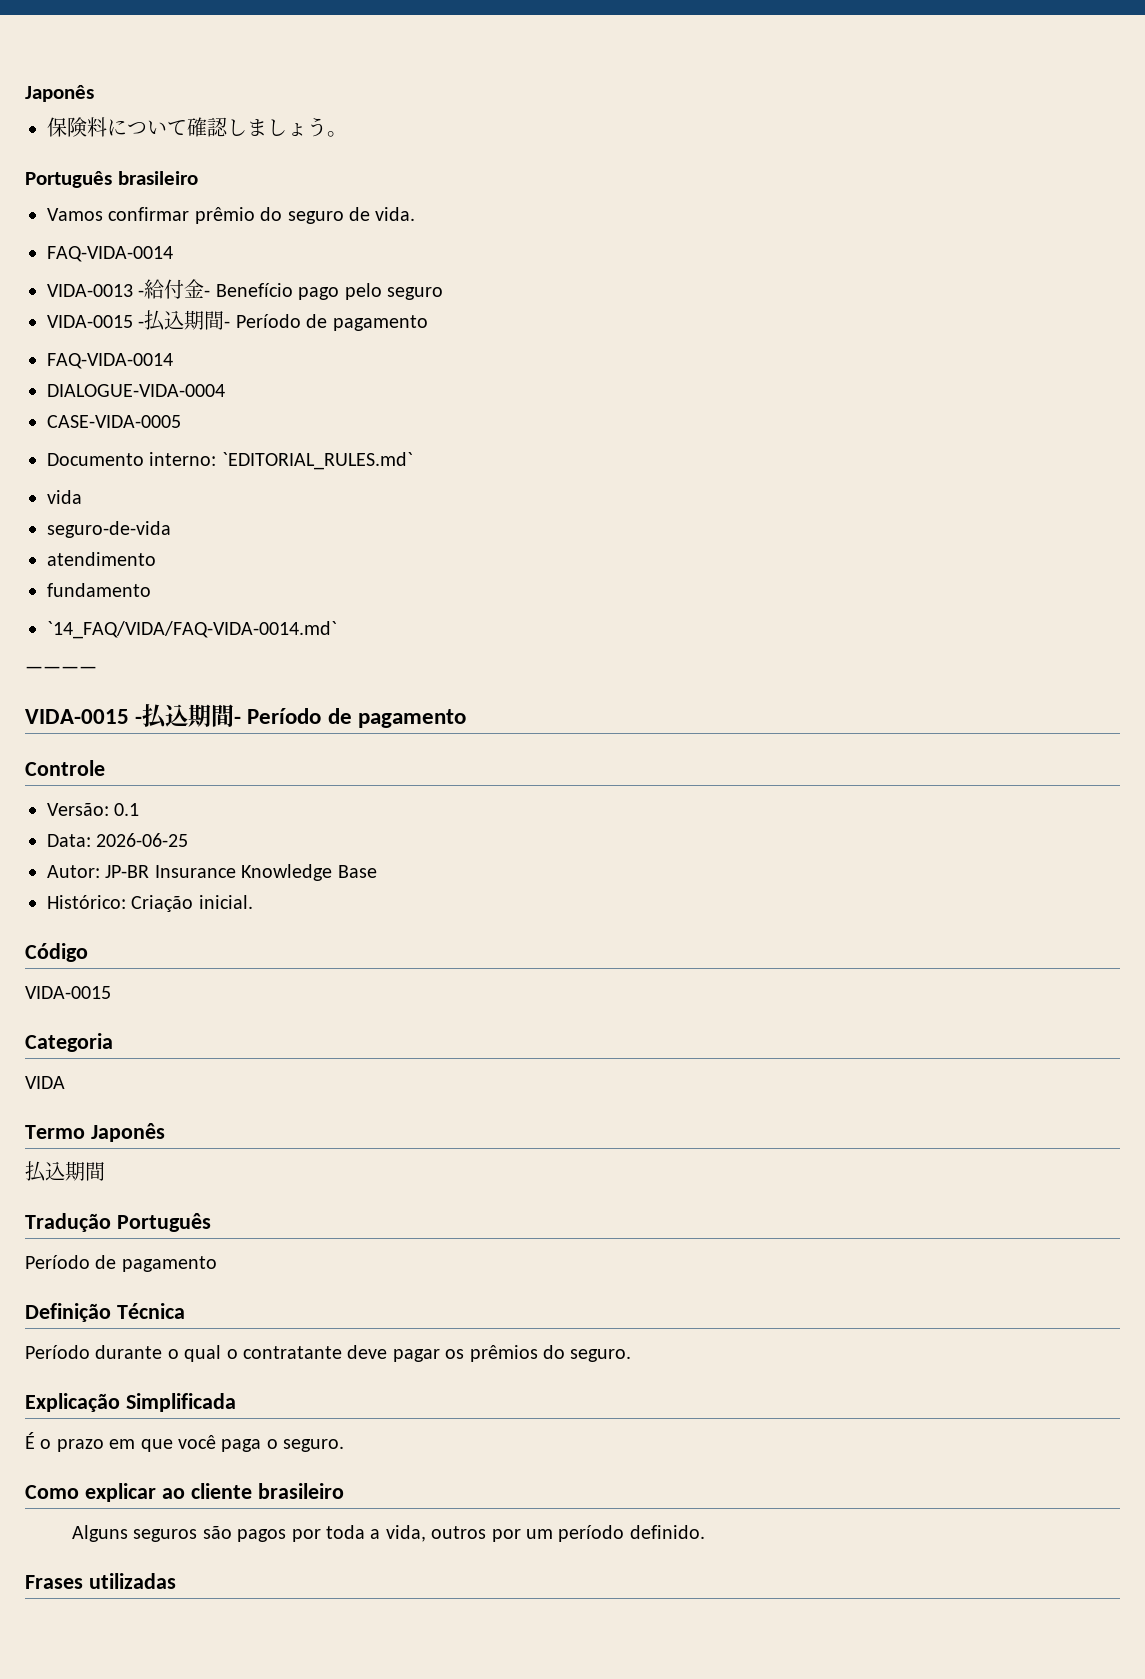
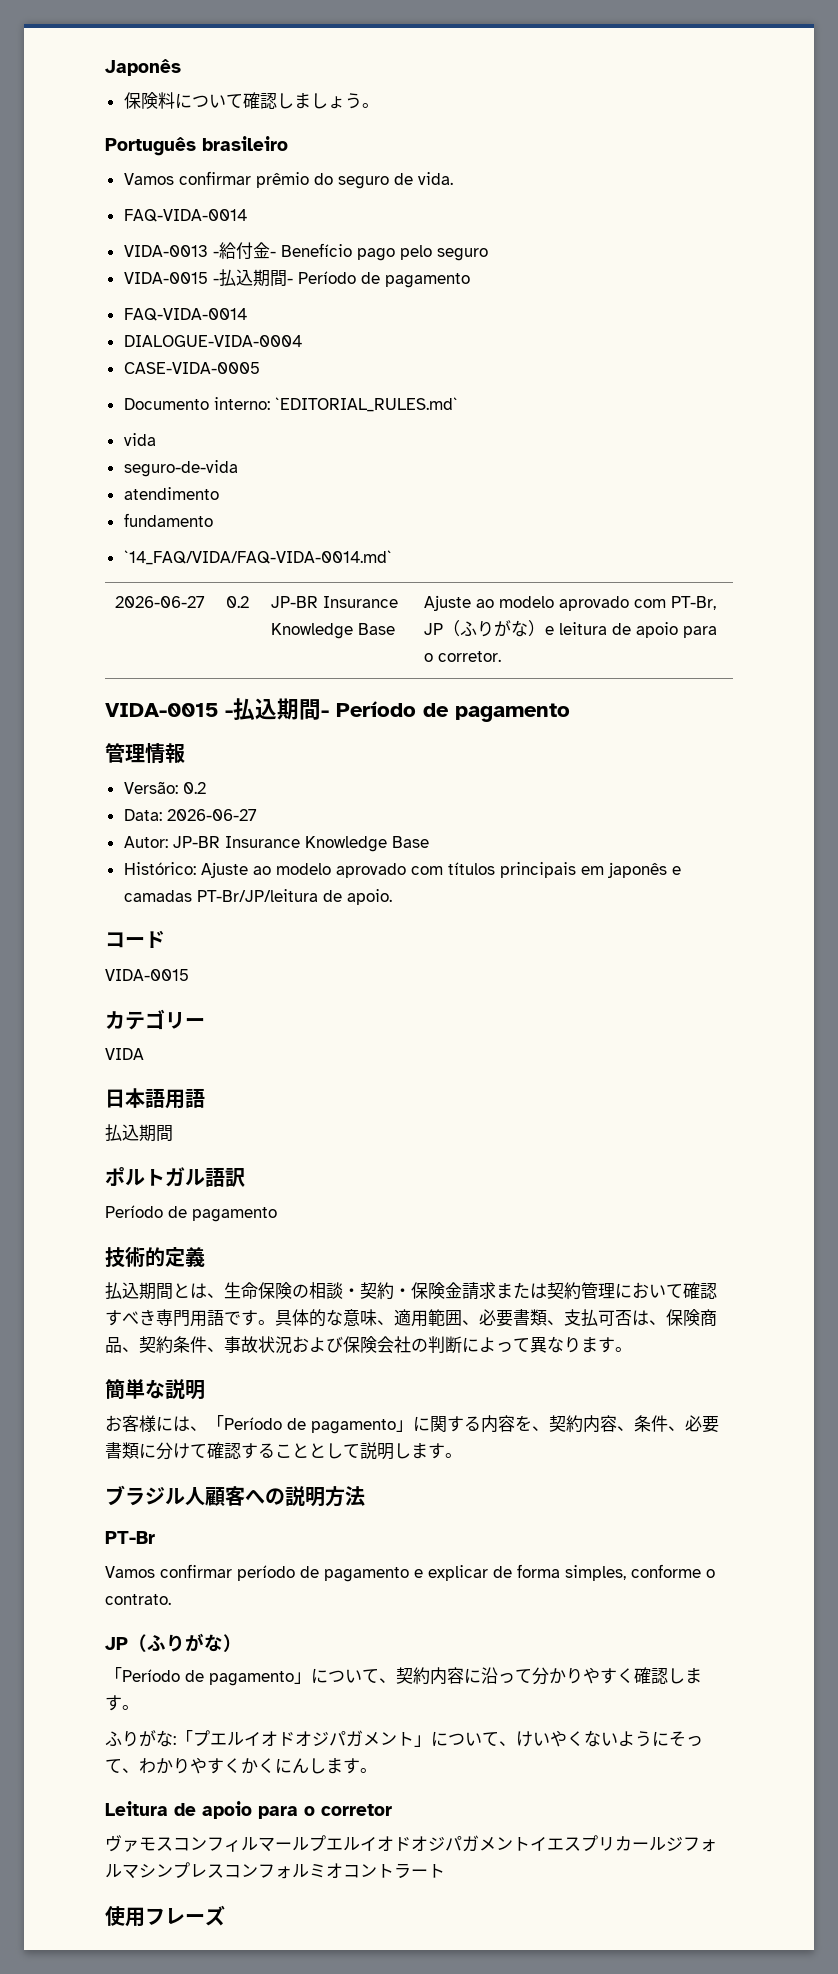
[25,666,97,673] [25,704,466,729] [25,760,105,776] // ———— // VIDA-0015 -払込期間- Período de pagamento // Controle -> [115,596,206,608] [226,596,250,608] [271,596,399,608] [271,623,396,639] [424,595,717,611] [424,620,718,638] [424,651,502,662] [105,698,570,722] [105,743,185,764] // 2026-06-27 | 0.2 | JP-BR Insurance Knowledge Base | Ajuste ao modelo aprovado com PT-Br, JP（ふりがな）e leitura de apoio para o corretor. // VIDA-0015 -払込期間- Período de pagamento // 管理情報
[114,803,140,816] 0.1 -> [182,782,206,794] 0.2
[96,833,189,847] 2026-06-25 -> [166,809,257,821] 2026-06-27
[131,895,253,912] [25,943,88,962] Criação inicial. // Código -> [200,862,681,878] [123,889,392,905] [105,930,165,948] Ajuste ao modelo aprovado com títulos principais em japonês e camadas PT-Br/JP/leitura de apoio. // コード
[25,1033,113,1052] Categoria -> [105,1009,205,1030] カテゴリー
[25,1123,165,1142] Termo Japonês -> [105,1088,205,1109] 日本語用語
[25,1213,211,1232] [25,1255,217,1272] [25,1303,185,1322] [25,1345,632,1362] [25,1393,236,1412] [25,1432,345,1452] [25,1483,344,1502] [72,1525,705,1542] [25,1573,176,1589] Tradução Português // Período de pagamento // Definição Técnica // Período durante o qual o contratante deve pagar os prêmios do seguro. // Explicação Simplificada // É o prazo em que você paga o seguro. // Como explicar ao cliente brasileiro // Alguns seguros são pagos por toda a vida, outros por um período definido. // Frases utilizadas -> [105,1167,245,1187] [105,1205,277,1222] [105,1246,205,1268] [105,1282,717,1300] [105,1309,717,1327] [105,1336,632,1354] [105,1379,205,1400] [105,1415,719,1434] [105,1442,462,1460] [105,1485,365,1507] [105,1531,155,1544] [105,1564,715,1582] [105,1594,171,1605] [105,1633,242,1652] [105,1667,702,1686] [105,1695,139,1711] [105,1730,703,1747] [105,1757,377,1774] [105,1801,392,1819] [105,1835,717,1852] [105,1862,445,1879] [105,1905,225,1927] ポルトガル語訳 // Período de pagamento // 技術的定義 // 払込期間とは、生命保険の相談・契約・保険金請求または契約管理において確認すべき専門用語です。具体的な意味、適用範囲、必要書類、支払可否は、保険商品、契約条件、事故状況および保険会社の判断によって異なります。 // 簡単な説明 // お客様には、「Período de pagamento」に関する内容を、契約内容、条件、必要書類に分けて確認することとして説明します。 // ブラジル人顧客への説明方法 // PT-Br // Vamos confirmar período de pagamento e explicar de forma simples, conforme o contrato. // JP（ふりがな） // 「Período de pagamento」について、契約内容に沿って分かりやすく確認します。 // ふりがな:「プエルイオドオジパガメント」について、けいやくないようにそって、わかりやすくかくにんします。 // Leitura de apoio para o corretor // ヴァモスコンフィルマールプエルイオドオジパガメントイエスプリカールジフォルマシンプレスコンフォルミオコントラート // 使用フレーズ

